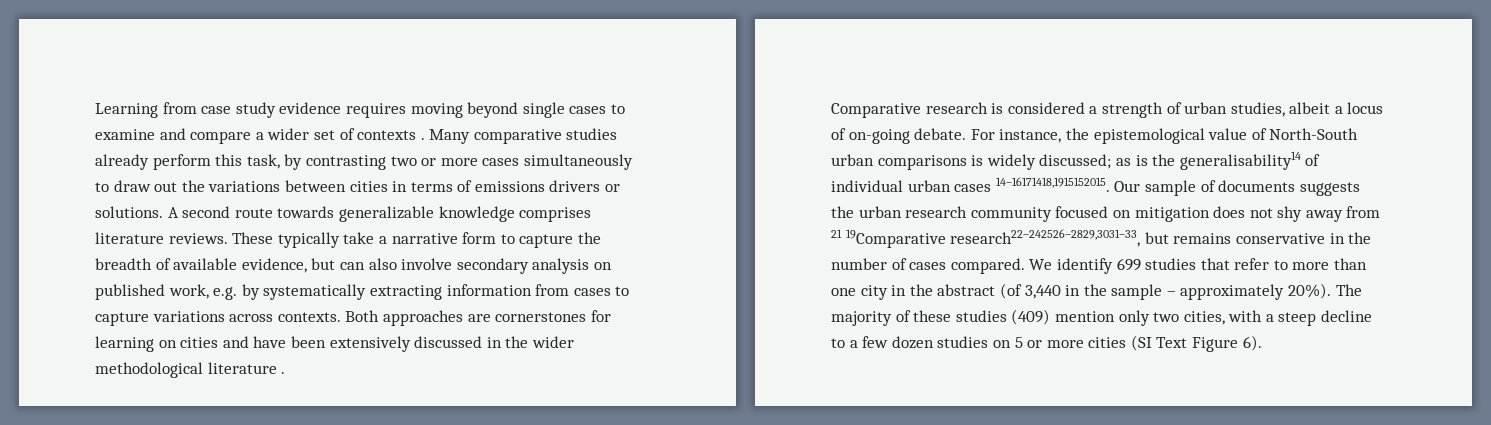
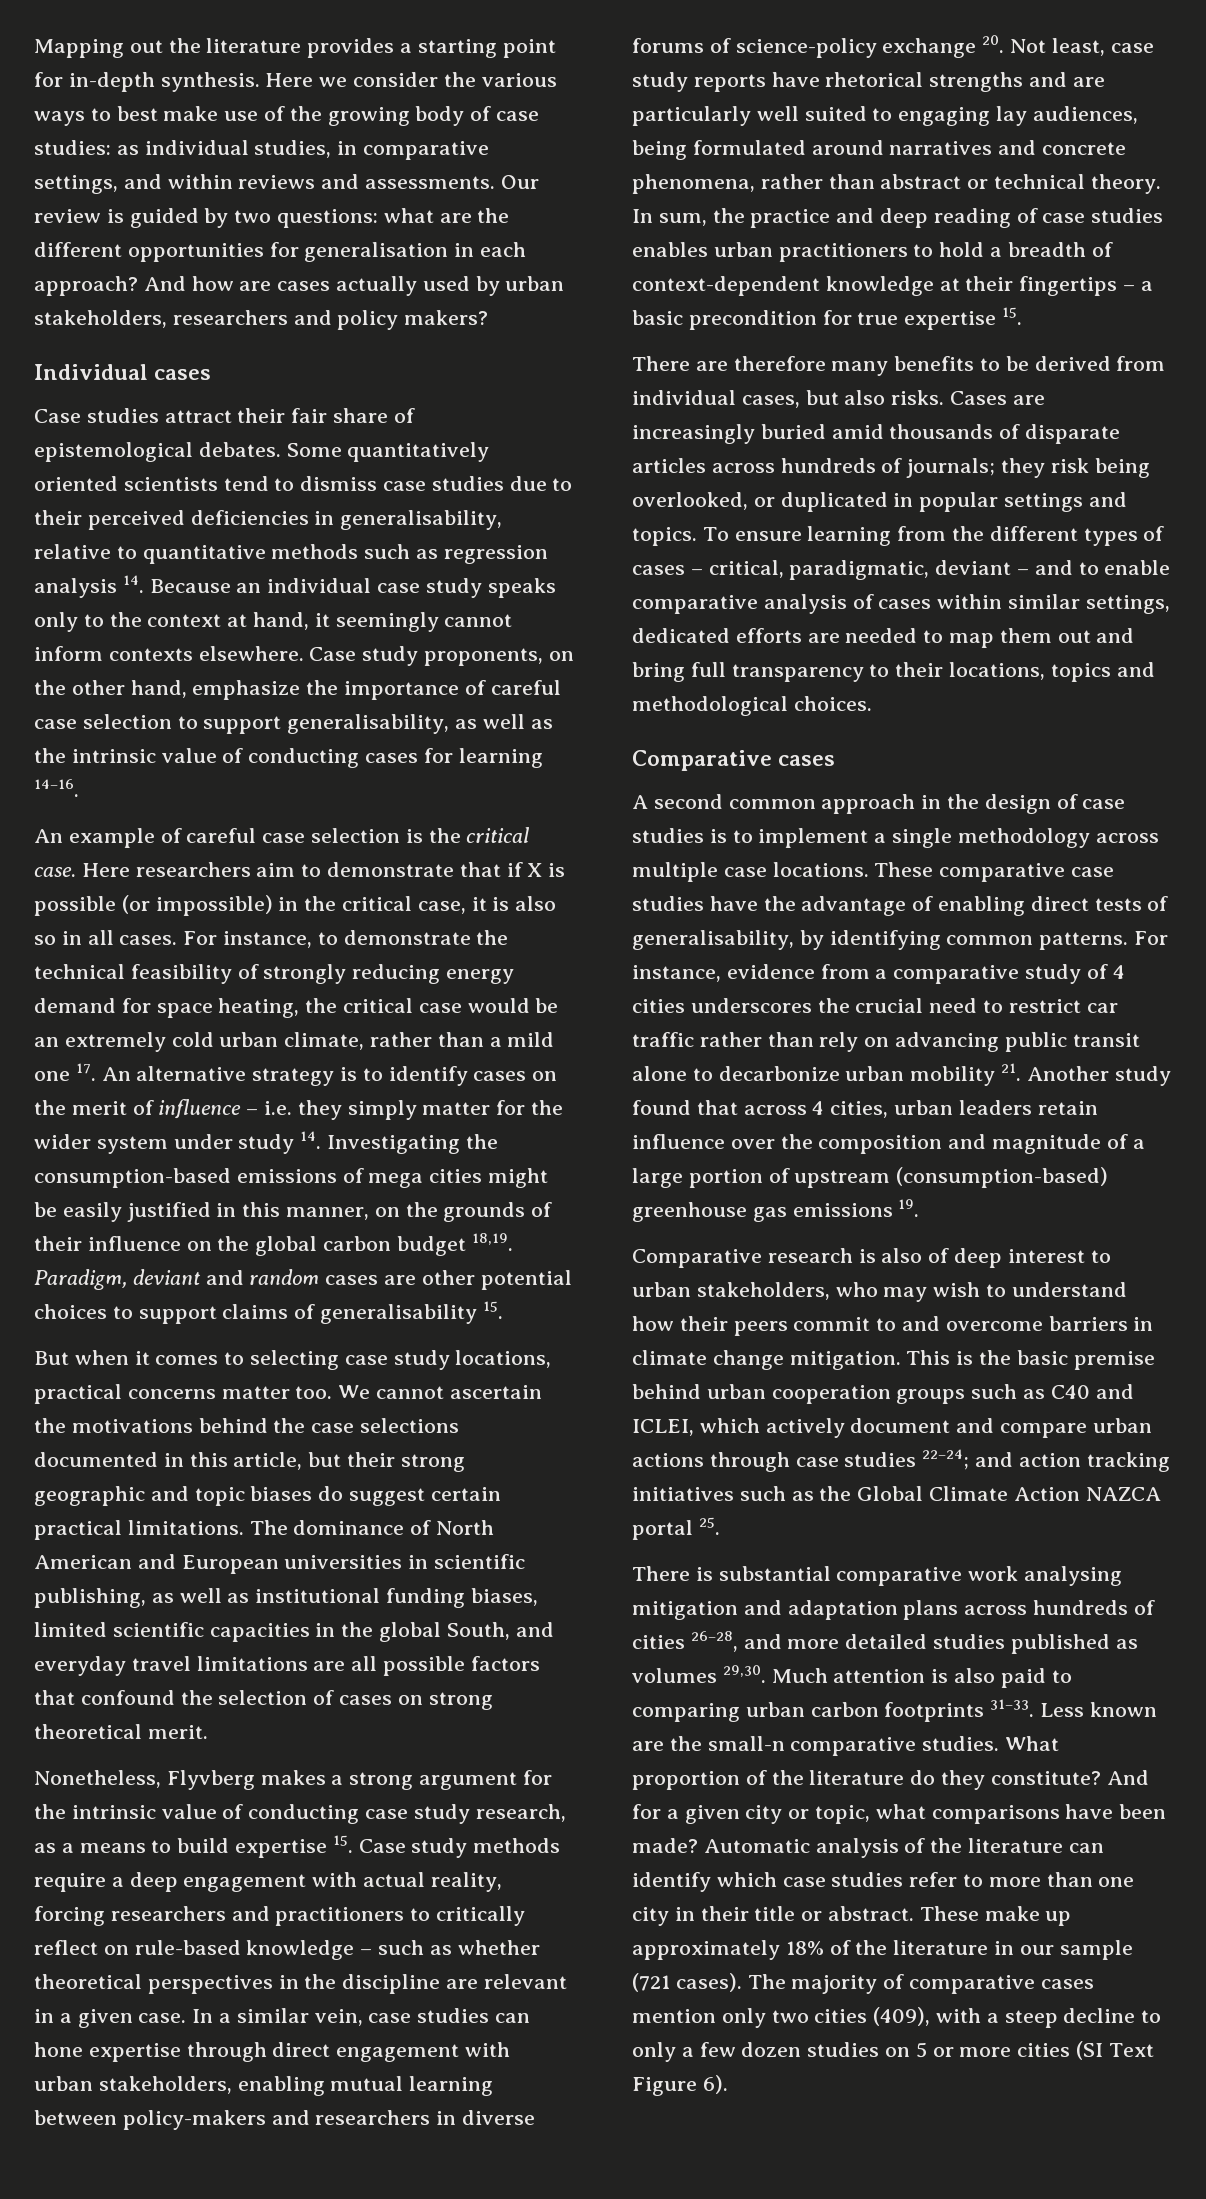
[95,102,625,118] [95,128,618,144] [95,154,633,170] [95,180,621,192] [95,206,592,222] [95,232,601,248] [95,258,612,274] [95,284,630,300] [95,310,611,326] [95,336,574,352] [95,362,286,378] [831,102,1384,118] [831,128,1359,144] [831,151,1321,170] [831,177,1360,196] [831,206,1381,222] [831,229,1372,248] [831,258,1230,274] Learning from case study evidence requires moving beyond single cases to examine and compare a wider set of contexts . Many comparative studies already perform this task, by contrasting two or more cases simultaneously to draw out the variations between cities in terms of emissions drivers or solutions. A second route towards generalizable knowledge comprises literature reviews. These typically take a narrative form to capture the breadth of available evidence, but can also involve secondary analysis on published work, e.g. by systematically extracting information from cases to capture variations across contexts. Both approaches are cornerstones for learning on cities and have been extensively discussed in the wider methodological literature . // Comparative research is considered a strength of urban studies, albeit a locus of on-going debate. For instance, the epistemological value of North-South urban comparisons is widely discussed; as is the generalisability14 of individual urban cases 14–16171418,1915152015. Our sample of documents suggests the urban research community focused on mitigation does not shy away from 21 19Comparative research22–242526–2829,3031–33, but remains conservative in the number of cases compared. We identify 699 studies that -> [34,38,556,58] [34,72,557,92] [34,106,540,126] [34,140,490,160] [34,174,539,194] [34,208,510,228] [34,242,527,262] [34,276,565,296] [34,310,489,330] [34,364,212,380] [34,408,415,423] [34,442,490,462] [34,476,573,491] [34,510,503,530] [34,544,548,564] [34,575,556,598] [34,612,513,632] [34,646,574,666] [34,680,561,700] [34,714,553,734] [34,748,543,768] [34,779,79,797] [34,827,530,848] [34,862,566,877] [34,895,557,916] [34,930,509,948] [34,964,515,984] [34,998,559,1018] [34,1032,555,1052] [34,1063,558,1086] [34,1099,564,1120] [34,1131,498,1154] [34,1168,549,1188] [34,1202,553,1222] [34,1233,513,1256] [34,1269,572,1290] [34,1301,503,1324] [34,1350,552,1370] [34,1384,542,1404] [34,1418,460,1433] [34,1452,465,1472] [34,1486,501,1506] [34,1520,495,1540] [34,1554,526,1574] [34,1588,538,1608] [34,1622,554,1642] [34,1656,540,1676] [34,1690,493,1710] [34,1724,208,1739] [34,1770,552,1790] [34,1804,566,1824] [34,1835,561,1858] [34,1872,502,1892] [34,1906,526,1926] [34,1940,540,1960] [34,1974,567,1994] [34,2008,531,2028] [34,2042,511,2062] [34,2076,494,2096] [34,2110,536,2130] [632,35,1154,58] [632,72,1105,92] [632,106,1138,126] [632,140,1127,160] [632,174,1161,194] [632,208,1164,228] [632,242,1113,262] [632,276,1153,296] [632,307,1023,330] [632,356,1166,376] [632,390,1045,408] [632,424,1121,444] [632,458,1150,478] [632,492,1127,512] [632,526,1165,546] [632,560,1171,580] [632,594,1170,614] [632,628,1135,648] [632,662,1155,682] [632,696,872,716] [632,750,836,771] [632,794,1126,814] [632,828,1159,848] [632,862,1115,882] [632,896,1169,916] [632,930,1169,950] [632,964,1125,984] [632,998,1118,1013] [632,1032,1140,1052] [632,1063,1171,1086] [632,1100,1098,1118] [632,1134,1145,1154] [632,1167,1109,1188] [632,1199,920,1222] [632,1248,1111,1268] [632,1282,1127,1302] [632,1316,1154,1336] [632,1350,1155,1370] [632,1384,1134,1404] [632,1418,1152,1438] [632,1449,1170,1472] [632,1486,1161,1501] [632,1517,720,1540] [632,1566,1123,1586] [632,1600,1155,1620] [632,1631,1138,1654] [632,1665,1072,1688] [632,1699,1157,1722] [632,1736,1060,1756] [632,1770,1149,1790] [632,1804,1167,1824] [632,1838,1104,1858] [632,1872,904,1892] Mapping out the literature provides a starting point for in-depth synthesis. Here we consider the various ways to best make use of the growing body of case studies: as individual studies, in comparative settings, and within reviews and assessments. Our review is guided by two questions: what are the different opportunities for generalisation in each approach? And how are cases actually used by urban stakeholders, researchers and policy makers? // Individual cases // Case studies attract their fair share of epistemological debates. Some quantitatively oriented scientists tend to dismiss case studies due to their perceived deficiencies in generalisability, relative to quantitative methods such as regression analysis 14. Because an individual case study speaks only to the context at hand, it seemingly cannot inform contexts elsewhere. Case study proponents, on the other hand, emphasize the importance of careful case selection to support generalisability, as well as the intrinsic value of conducting cases for learning 14–16. // An example of careful case selection is the critical case. Here researchers aim to demonstrate that if X is possible (or impossible) in the critical case, it is also so in all cases. For instance, to demonstrate the technical feasibility of strongly reducing energy demand for space heating, the critical case would be an extremely cold urban climate, rather than a mild one 17. An alternative strategy is to identify cases on the merit of influence – i.e. they simply matter for the wider system under study 14. Investigating the consumption-based emissions of mega cities might be easily justified in this manner, on the grounds of their influence on the global carbon budget 18,19. Paradigm, deviant and random cases are other potential choices to support claims of generalisability 15. // But when it comes to selecting case study locations, practical concerns matter too. We cannot ascertain the motivations behind the case selections documented in this article, but their strong geographic and topic biases do suggest certain practical limitations. The dominance of North American and European universities in scientific publishing, as well as institutional funding biases, limited scientific capacities in the global South, and everyday travel limitations are all possible factors that confound the selection of cases on strong theoretical merit. // Nonetheless, Flyvberg makes a strong argument for the intrinsic value of conducting case study research, as a means to build expertise 15. Case study methods require a deep engagement with actual reality, forcing researchers and practitioners to critically reflect on rule-based knowledge – such as whether theoretical perspectives in the discipline are relevant in a given case. In a similar vein, case studies can hone expertise through direct engagement with urban stakeholders, enabling mutual learning between policy-makers and researchers in diverse forums of science-policy exchange 20. Not least, case study reports have rhetorical strengths and are particularly well suited to engaging lay audiences, being formulated around narratives and concrete phenomena, rather than abstract or technical theory. In sum, the practice and deep reading of case studies enables urban practitioners to hold a breadth of context-dependent knowledge at their fingertips – a basic precondition for true expertise 15. // There are therefore many benefits to be derived from individual cases, but also risks. Cases are increasingly buried amid thousands of disparate articles across hundreds of journals; they risk being overlooked, or duplicated in popular settings and topics. To ensure learning from the different types of cases – critical, paradigmatic, deviant – and to enable comparative analysis of cases within similar settings, dedicated efforts are needed to map them out and bring full transparency to their locations, topics and methodological choices. // Comparative cases // A second common approach in the design of case studies is to implement a single methodology across multiple case locations. These comparative case studies have the advantage of enabling direct tests of generalisability, by identifying common patterns. For instance, evidence from a comparative study of 4 cities underscores the crucial need to restrict car traffic rather than rely on advancing public transit alone to decarbonize urban mobility 21. Another study found that across 4 cities, urban leaders retain influence over the composition and magnitude of a large portion of upstream (consumption-based) greenhouse gas emissions 19. // Comparative research is also of deep interest to urban stakeholders, who may wish to understand how their peers commit to and overcome barriers in climate change mitigation. This is the basic premise behind urban cooperation groups such as C40 and ICLEI, which actively document and compare urban actions through case studies 22–24; and action tracking initiatives such as the Global Climate Action NAZCA portal 25. // There is substantial comparative work analysing mitigation and adaptation plans across hundreds of cities 26–28, and more detailed studies published as volumes 29,30. Much attention is also paid to comparing urban carbon footprints 31–33. Less known are the small-n comparative studies. What proportion of the literature do they constitute? And for a given city or topic, what comparisons have been made? Automatic analysis of the literature can identify which case studies
[909,283,1362,300] [831,309,1051,326] the abstract (of 3,440 in the sample – approximately 20%). The majority of these studies (409) -> [700,1906,1072,1926] [632,1940,1133,1960] [632,1973,1094,1994] their title or abstract. These make up approximately 18% of the literature in our sample (721 cases). The majority of comparative cases
[1183,311,1225,325] cities, -> [814,2007,931,2026] cities (409),
(845, 343) none -> [632,2042,676,2062] only

